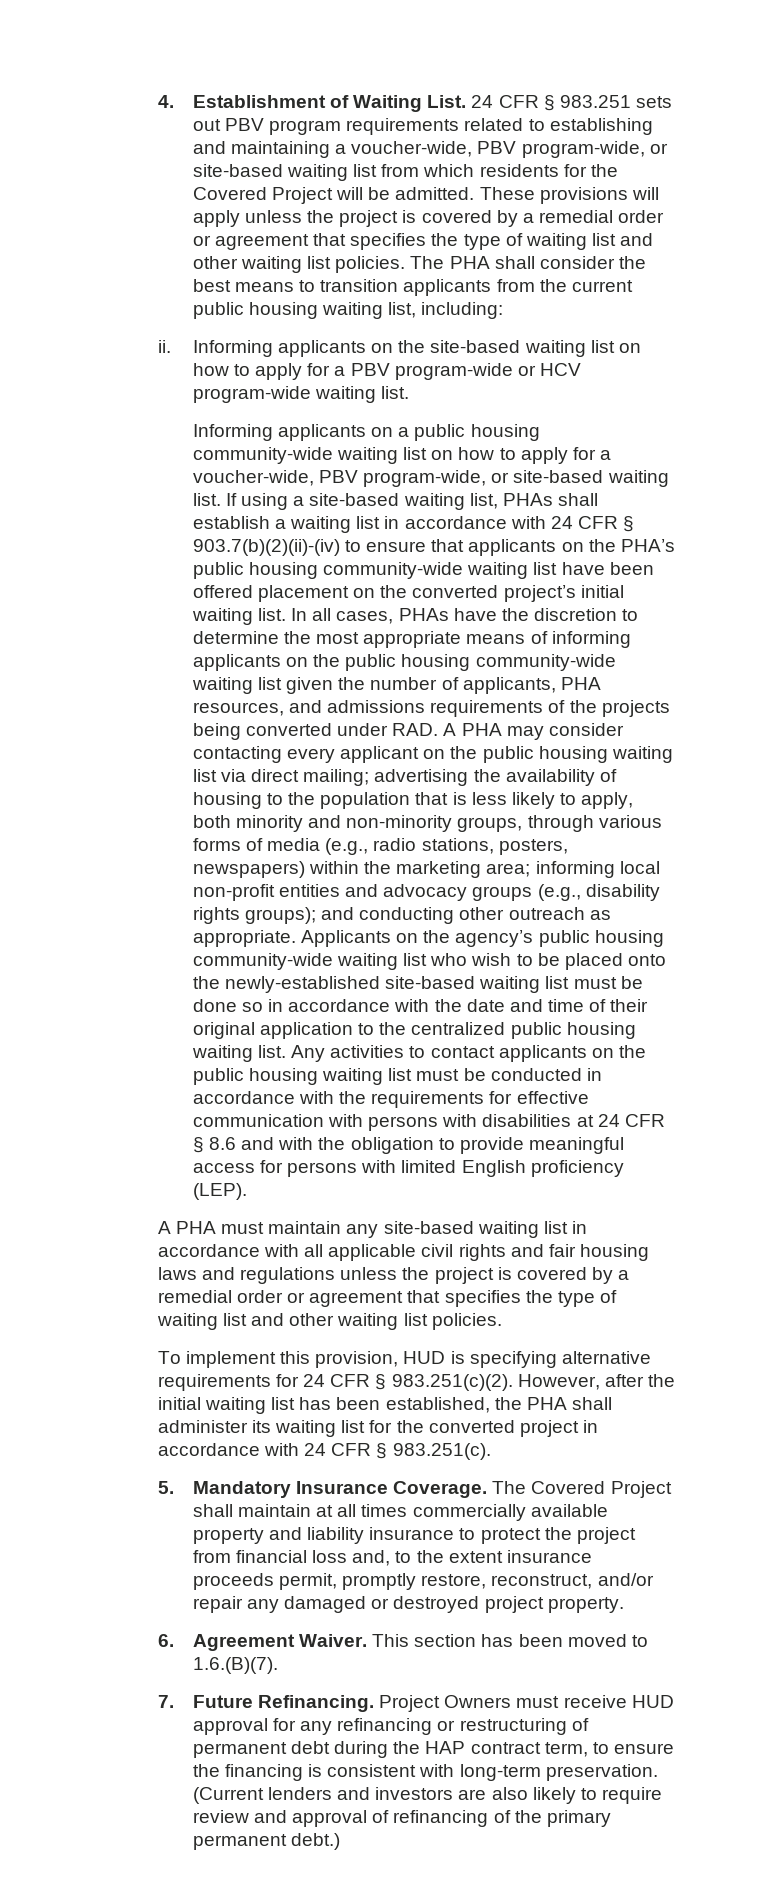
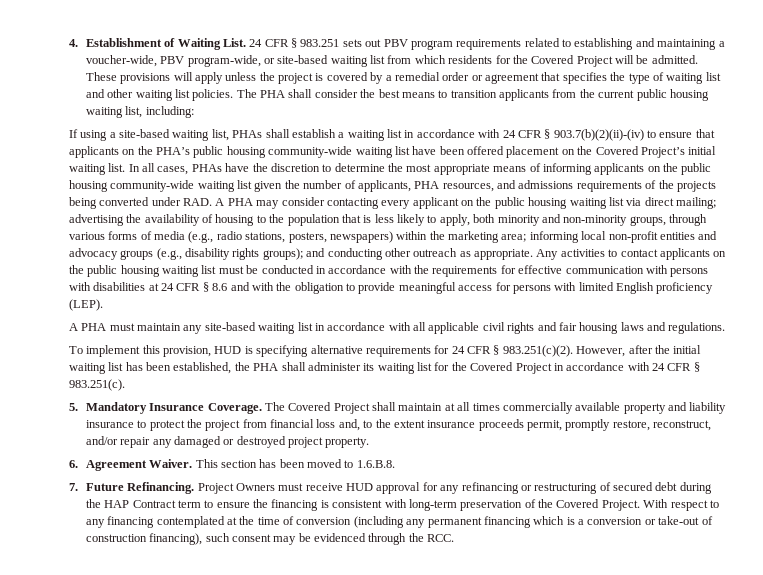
[157,340,641,357] [192,363,581,380] [192,386,410,403] [192,424,540,441] [192,447,611,464] [192,470,669,487] [192,493,221,506] ii. Informing applicants on the site-based waiting list on how to apply for a PBV program-wide or HCV program-wide waiting list. // Informing applicants on a public housing community-wide waiting list on how to apply for a voucher-wide, PBV program-wide, or site-based waiting list. -> (194, 112) none
[412,585,576,602] converted project’s -> [595,146,685,158] Covered Project’s
[301,930,664,947] [192,953,666,970] [192,976,643,993] [192,999,649,1012] [192,1022,636,1039] [191,1045,287,1062] Applicants on the agency’s public housing community-wide waiting list who wish to be placed onto the newly-established site-based waiting list must be done so in accordance with the date and time of their original application to the centralized public housing waiting list. -> (534, 254) none
[240,1267,630,1284] [157,1290,617,1307] [156,1313,502,1330] regulations unless the project is covered by a remedial order or agreement that specifies the type of waiting list and other waiting list policies. -> [668,322,726,334] regulations.
[428,1420,579,1437] converted project -> [470,362,552,374] Covered Project
[192,1657,278,1674] 1.6.(B)(7). -> [356,460,395,468] 1.6.B.8.
[192,1742,287,1758] permanent -> [613,482,654,491] secured
[470,1742,588,1757] contract term, -> [132,500,201,508] Contract term
[545,1764,658,1781] [192,1787,662,1804] [192,1810,611,1827] [192,1833,341,1850] preservation. (Current lenders and investors are also likely to require review and approval of refinancing of the primary permanent debt.) -> [460,499,719,511] [85,516,713,528] [85,533,455,545] preservation of the Covered Project. With respect to any financing contemplated at the time of conversion (including any permanent financing which is a conversion or take-out of construction financing), such consent may be evidenced through the RCC.

